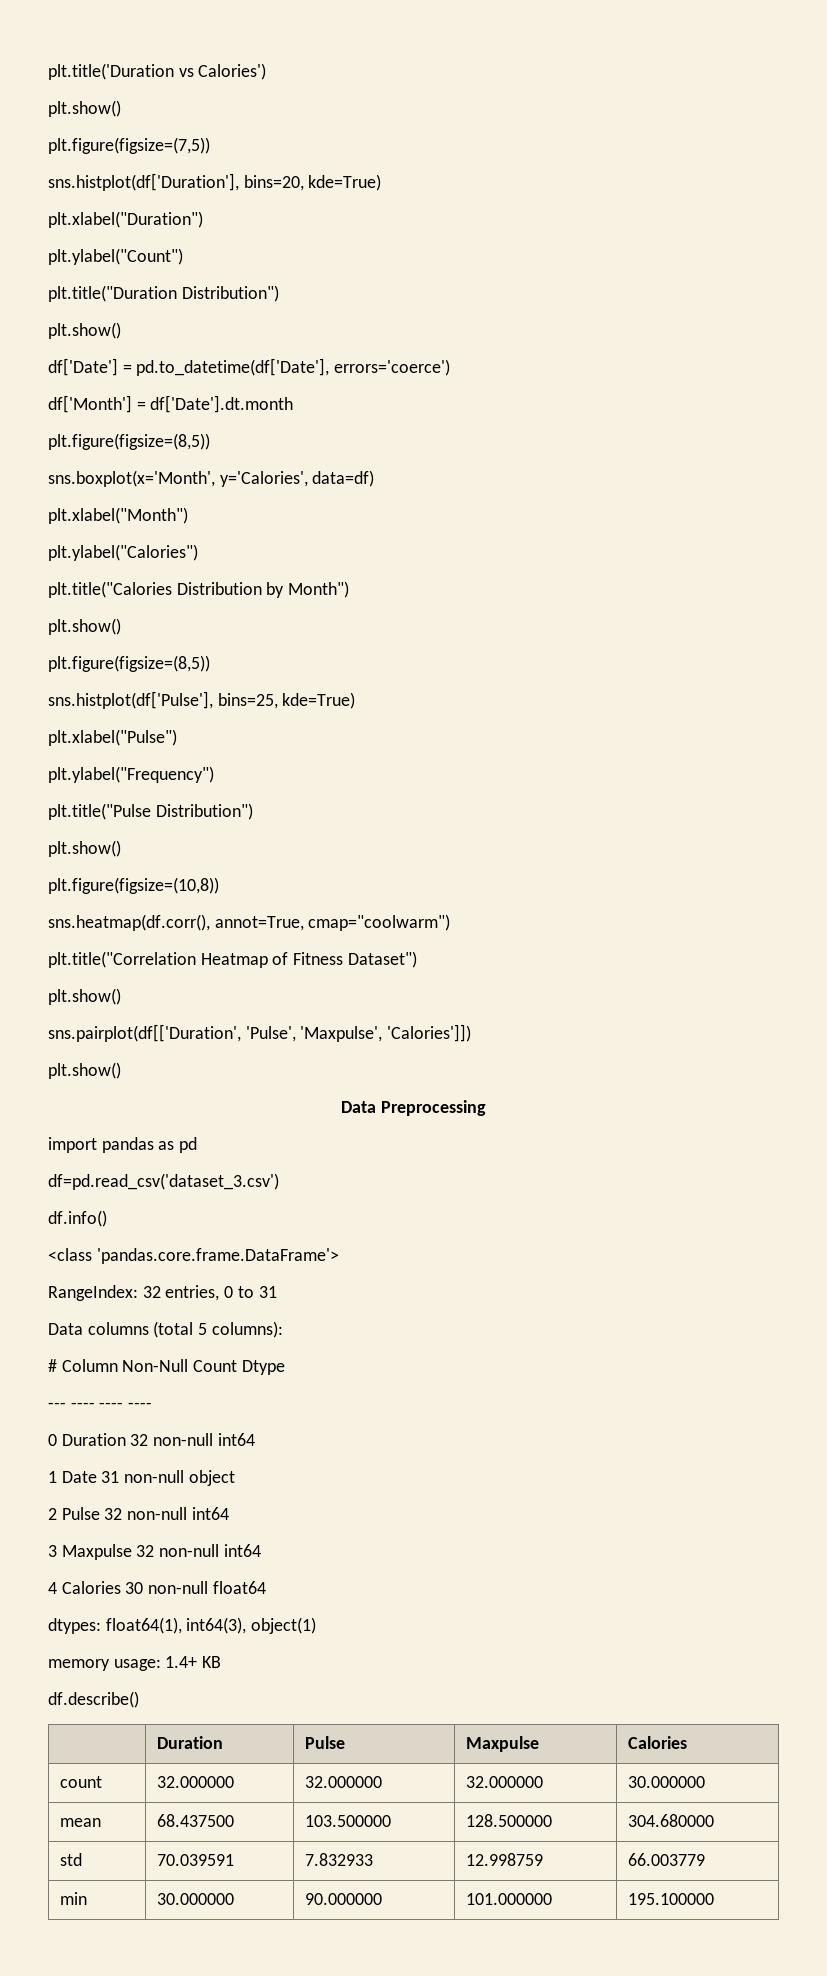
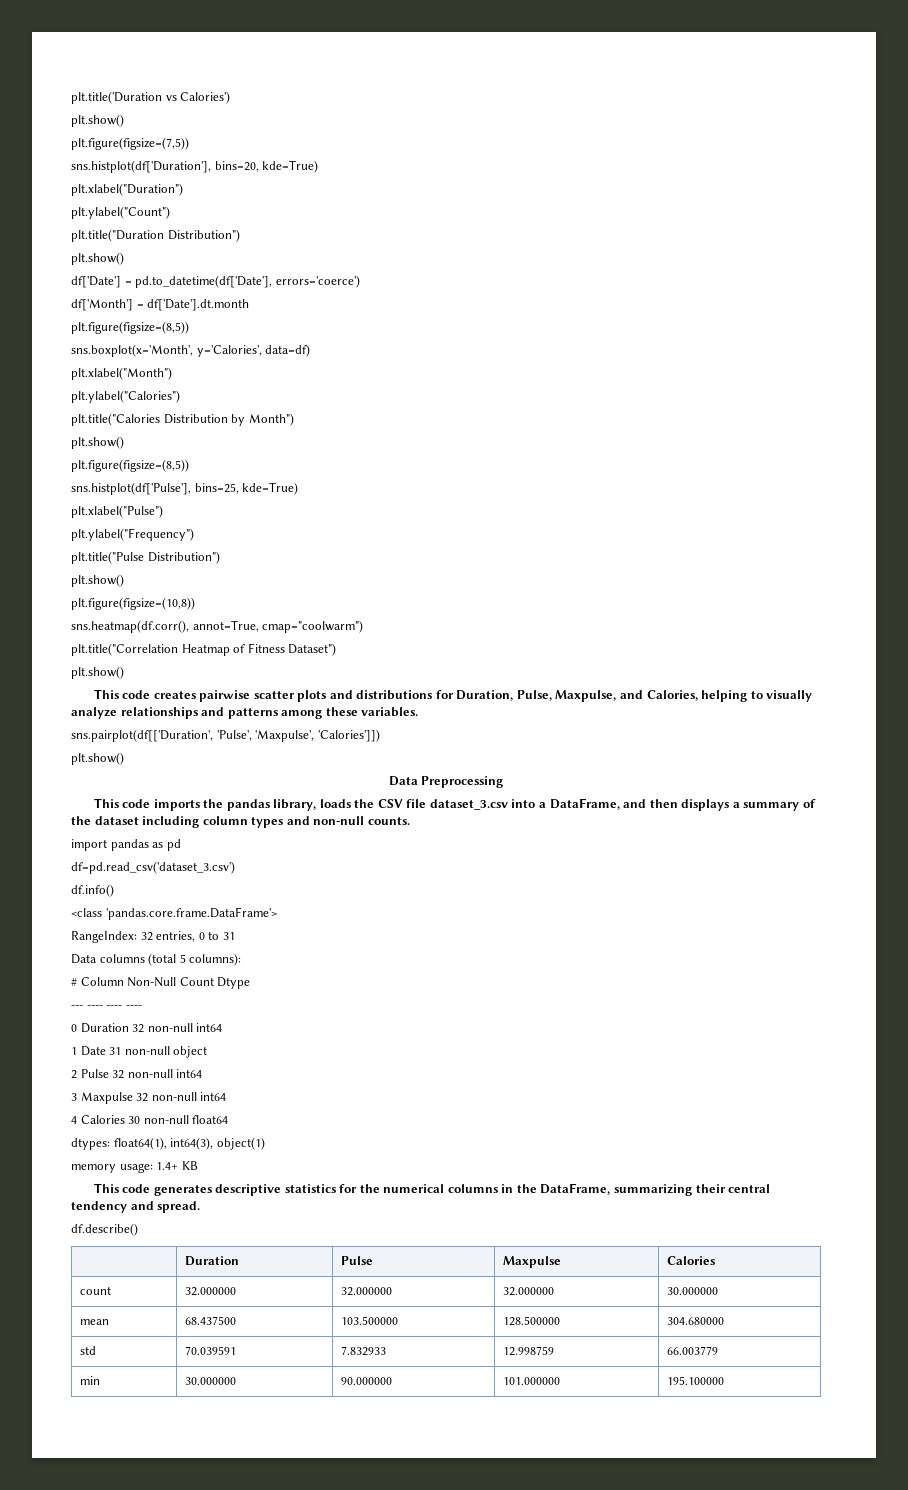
(121, 996) none -> [93,689,813,702] [71,707,419,719] // This code creates pairwise scatter plots and distributions for Duration, Pulse, Maxpulse, and Calories, helping to visually analyze relationships and patterns among these variables.
(486, 1108) none -> [93,798,816,811] [71,816,410,828] // This code imports the pandas library, loads the CSV file dataset_3.csv into a DataFrame, and then displays a summary of the dataset including column types and non-null counts.
(222, 1662) none -> [93,1183,771,1196] [71,1201,201,1213] // This code generates descriptive statistics for the numerical columns in the DataFrame, summarizing their central tendency and spread.

